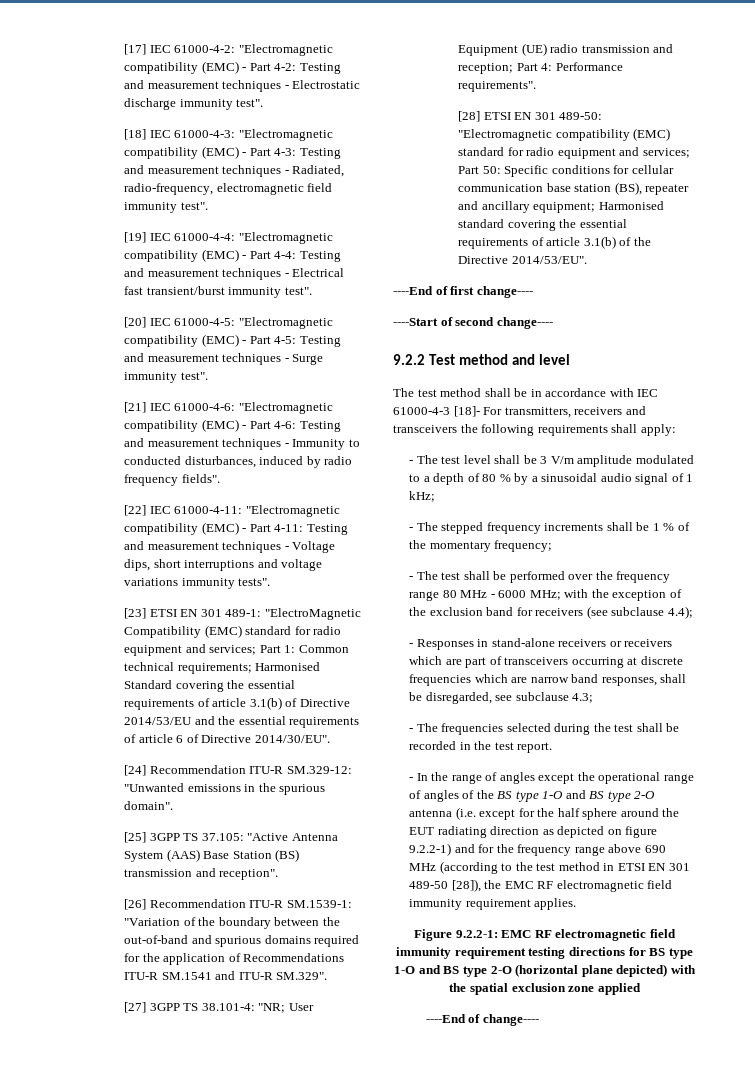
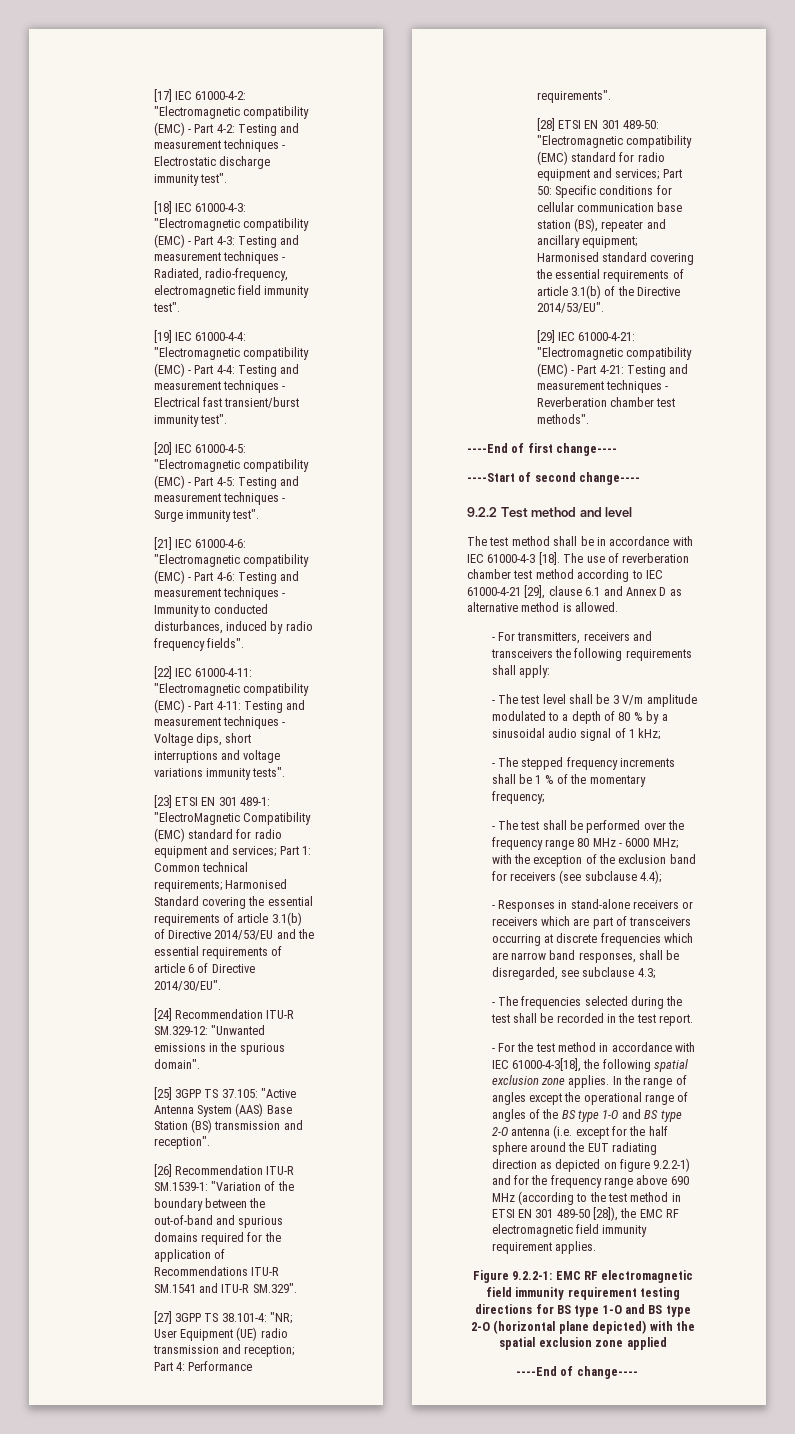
(587, 260) none -> [536,330,636,343] [536,347,692,360] [536,363,689,377] [536,380,669,393] [536,397,676,407] [536,414,589,424] // [29] IEC 61000-4-21: "Electromagnetic compatibility (EMC) - Part 4-21: Testing and measurement techniques - Reverberation chamber test methods".
[453,406,480,417] [18]- -> [538,552,690,565] [467,569,663,582] [467,585,682,599] [467,602,619,612] [491,637,495,641] [18]. The use of reverberation chamber test method according to IEC 61000-4-21 [29], clause 6.1 and Annex D as alternative method is allowed. // -
(414, 779) none -> [497,1042,696,1052] [491,1058,689,1072] [491,1075,610,1088] For the test method in accordance with IEC 61000-4-3[18], the following spatial exclusion zone applies.

